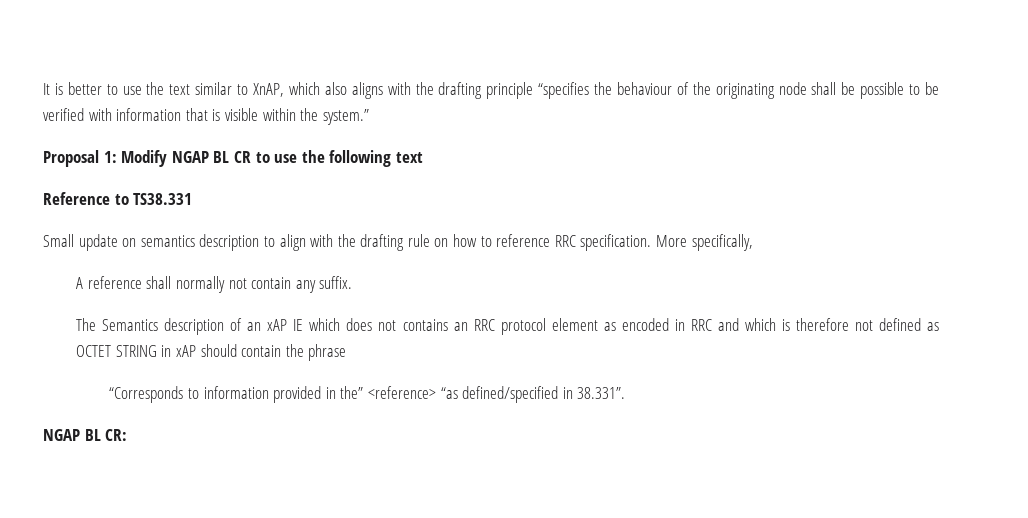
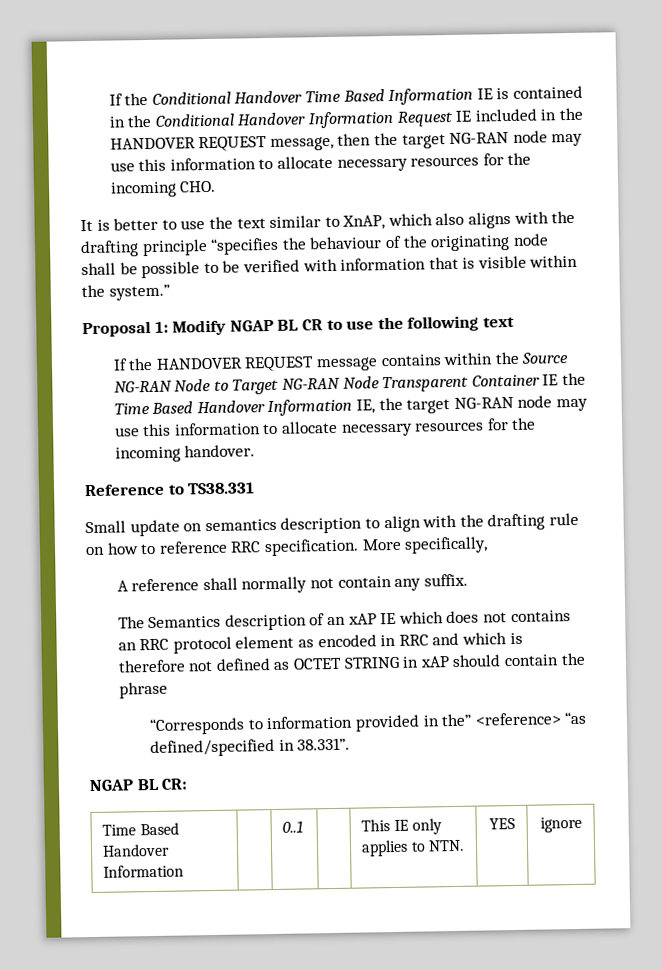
(43, 89) none -> [108,85,583,106] [108,107,583,129] [109,130,584,152] [109,152,532,172] [109,180,217,198] If the Conditional Handover Time Based Information IE is contained in the Conditional Handover Information Request IE included in the HANDOVER REQUEST message, then the target NG-RAN node may use this information to allocate necessary resources for the incoming CHO. //
(423, 157) none -> [112,351,570,372] [113,372,586,395] [113,395,588,417] [114,417,537,437] [114,444,256,463] // If the HANDOVER REQUEST message contains within the Source NG-RAN Node to Target NG-RAN Node Transparent Container IE the Time Based Handover Information IE, the target NG-RAN node may use this information to allocate necessary resources for the incoming handover.
(128, 435) none -> [102,822,179,836] [102,843,171,857] [103,864,185,878] [282,820,304,833] [361,818,442,835] [361,839,464,857] [488,818,515,830] [539,816,582,833] // Time Based Handover Information | | 0..1 | | This IE only applies to NTN. | YES | ignore

